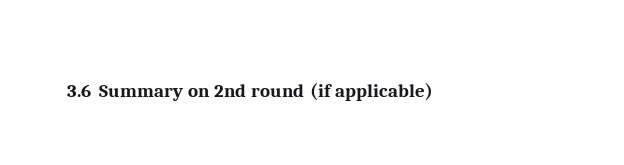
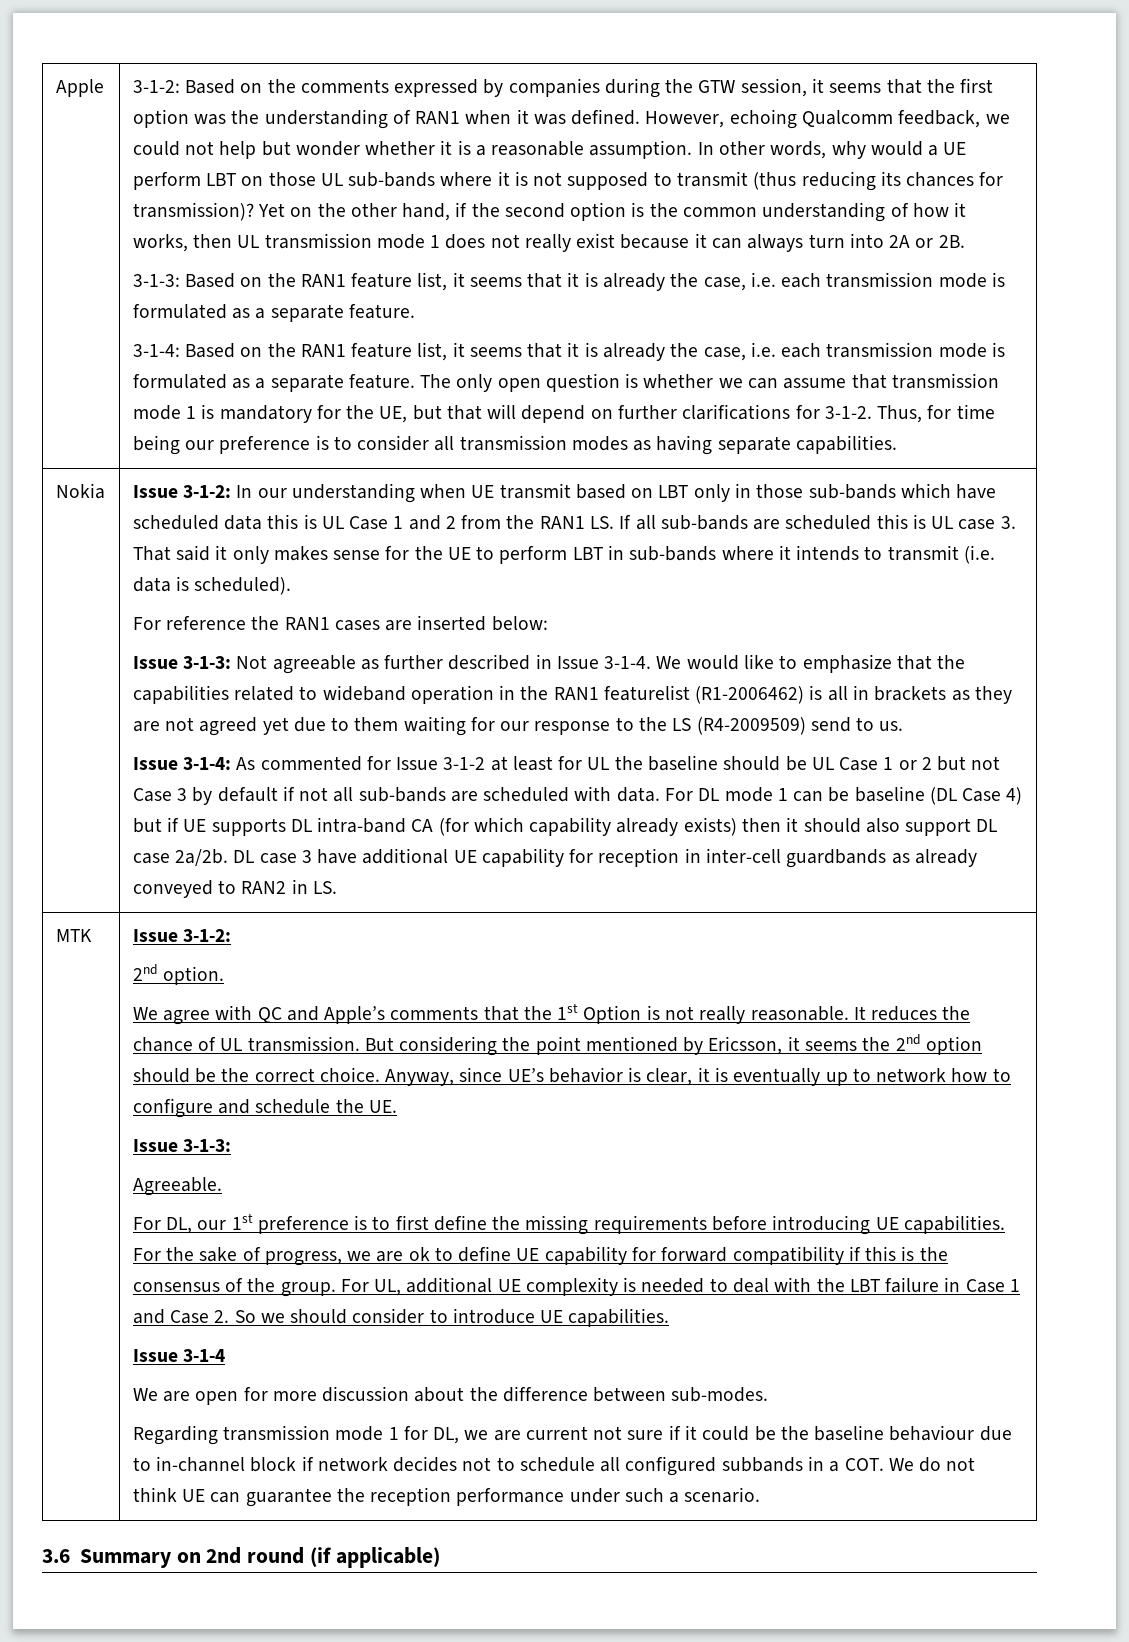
(67, 90) none -> [55,79,104,97] [132,78,994,98] [132,109,1010,129] [132,140,967,159] [132,171,1004,191] [132,202,967,222] [132,233,965,252] [132,272,1005,291] [132,304,415,322] [132,342,1005,361] [132,373,999,392] [132,404,995,423] [132,435,897,455] [55,483,105,499] [132,483,997,503] [132,514,1016,530] [132,545,995,564] [132,576,292,595] [132,615,548,631] [132,654,966,674] [132,685,1012,704] [132,716,904,736] [132,755,1001,771] [132,786,1023,805] [132,817,998,836] [132,848,977,868] [132,879,337,898] [55,929,92,942] [132,929,232,942] [132,964,225,985] [132,1003,971,1025] [132,1034,982,1056] [132,1067,1011,1086] [132,1098,397,1118] [132,1139,232,1152] [132,1177,222,1196] [132,1213,1005,1235] [132,1246,948,1266] [132,1277,1020,1297] [132,1308,670,1327] [132,1349,226,1362] [132,1386,769,1405] [132,1425,1012,1445] [132,1456,976,1476] [132,1487,761,1507] Apple | 3-1-2: Based on the comments expressed by companies during the GTW session, it seems that the first option was the understanding of RAN1 when it was defined. However, echoing Qualcomm feedback, we could not help but wonder whether it is a reasonable assumption. In other words, why would a UE perform LBT on those UL sub-bands where it is not supposed to transmit (thus reducing its chances for transmission)? Yet on the other hand, if the second option is the common understanding of how it works, then UL transmission mode 1 does not really exist because it can always turn into 2A or 2B. // 3-1-3: Based on the RAN1 feature list, it seems that it is already the case, i.e. each transmission mode is formulated as a separate feature. // 3-1-4: Based on the RAN1 feature list, it seems that it is already the case, i.e. each transmission mode is formulated as a separate feature. The only open question is whether we can assume that transmission mode 1 is mandatory for the UE, but that will depend on further clarifications for 3-1-2. Thus, for time being our preference is to consider all transmission modes as having separate capabilities. // Nokia | Issue 3-1-2: In our understanding when UE transmit based on LBT only in those sub-bands which have scheduled data this is UL Case 1 and 2 from the RAN1 LS. If all sub-bands are scheduled this is UL case 3. That said it only makes sense for the UE to perform LBT in sub-bands where it intends to transmit (i.e. data is scheduled). // For reference the RAN1 cases are inserted below: // Issue 3-1-3: Not agreeable as further described in Issue 3-1-4. We would like to emphasize that the capabilities related to wideband operation in the RAN1 featurelist (R1-2006462) is all in brackets as they are not agreed yet due to them waiting for our response to the LS (R4-2009509) send to us. // Issue 3-1-4: As commented for Issue 3-1-2 at least for UL the baseline should be UL Case 1 or 2 but not Case 3 by default if not all sub-bands are scheduled with data. For DL mode 1 can be baseline (DL Case 4) but if UE supports DL intra-band CA (for which capability already exists) then it should also support DL case 2a/2b. DL case 3 have additional UE capability for reception in inter-cell guardbands as already conveyed to RAN2 in LS. // MTK | Issue 3-1-2: // 2nd option. // We agree with QC and Apple’s comments that the 1st Option is not really reasonable. It reduces the chance of UL transmission. But considering the point mentioned by Ericsson, it seems the 2nd option should be the correct choice. Anyway, since UE’s behavior is clear, it is eventually up to network how to configure and schedule the UE. // Issue 3-1-3: // Agreeable. // For DL, our 1st preference is to first define the missing requirements before introducing UE capabilities. For the sake of progress, we are ok to define UE capability for forward compatibility if this is the consensus of the group. For UL, additional UE complexity is needed to deal with the LBT failure in Case 1 and Case 2. So we should consider to introduce UE capabilities. // Issue 3-1-4 // We are open for more discussion about the difference between sub-modes. // Regarding transmission mode 1 for DL, we are current not sure if it could be the baseline behaviour due to in-channel block if network decides not to schedule all configured subbands in a COT. We do not think UE can guarantee the reception performance under such a scenario. //

